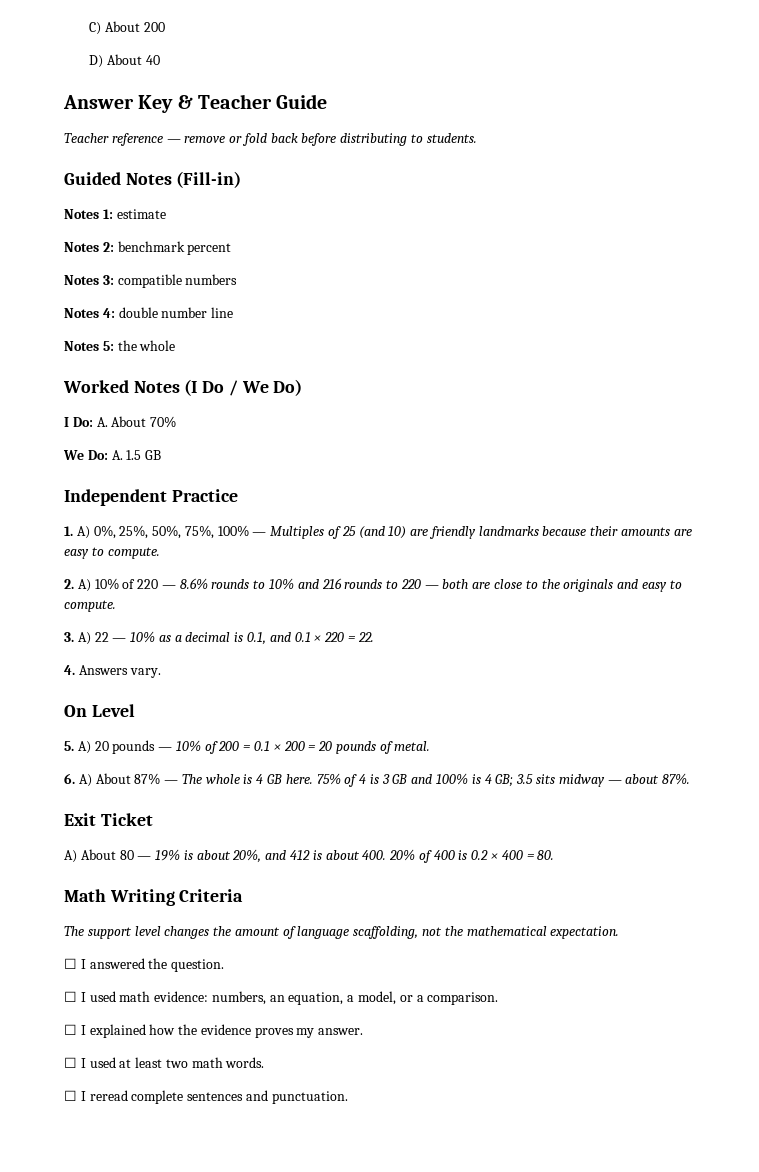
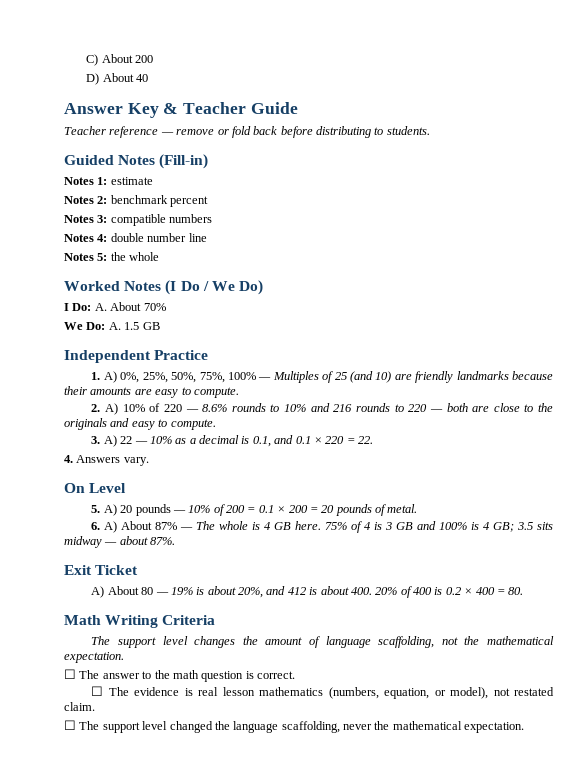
[80,958,225,972] [64,991,499,1005] [64,1024,364,1038] [64,1057,265,1068] [64,1090,348,1104] I answered the question. // ☐ I used math evidence: numbers, an equation, a model, or a comparison. // ☐ I explained how the evidence proves my answer. // ☐ I used at least two math words. // ☐ I reread complete sentences and punctuation. -> [79,670,295,682] [91,686,554,699] [64,702,95,711] [64,720,525,733] The answer to the math question is correct. // ☐ The evidence is real lesson mathematics (numbers, equation, or model), not restated claim. // ☐ The support level changed the language scaffolding, never the mathematical expectation.

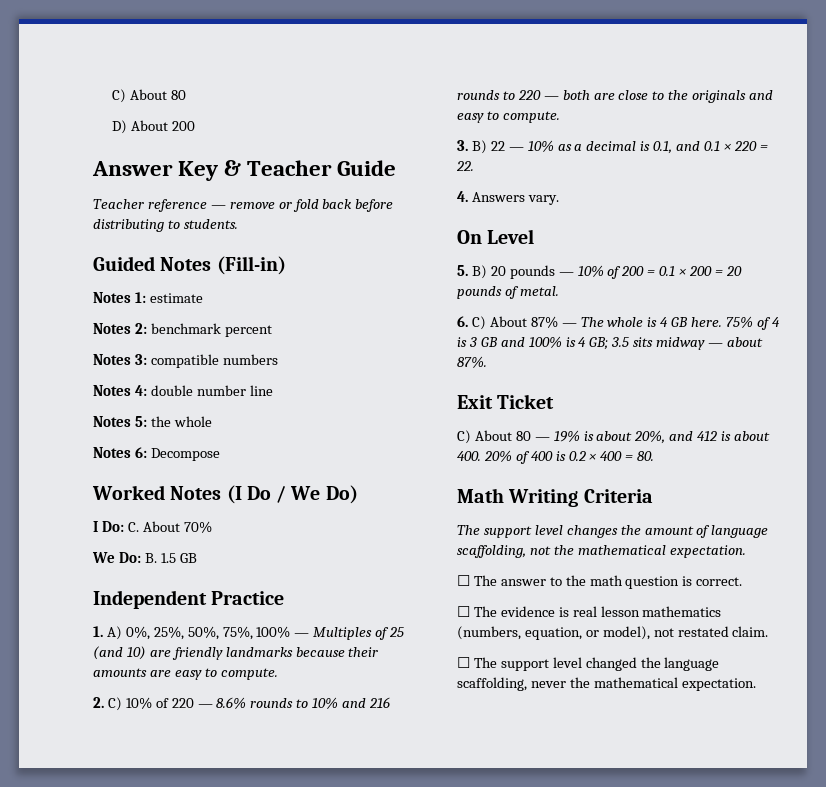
[86,54,153,66] C) About 200 -> [111,89,186,103] C) About 80
[135,74,148,82] 40 -> [171,121,195,131] 200
(160, 256) none -> [93,447,220,461] // Notes 6: Decompose
[94,303,107,311] A. -> [127,522,139,532] C.
[108,322,121,330] A. -> [144,553,157,563] B.
[105,403,119,415] A) -> [107,697,122,711] C)
[103,435,117,447] A) -> [471,140,487,154] B)
[103,504,117,516] A) -> [471,265,487,279] B)
[104,521,118,533] A) -> [471,316,486,330] C)
[91,586,105,598] A) -> [457,430,471,444] C)

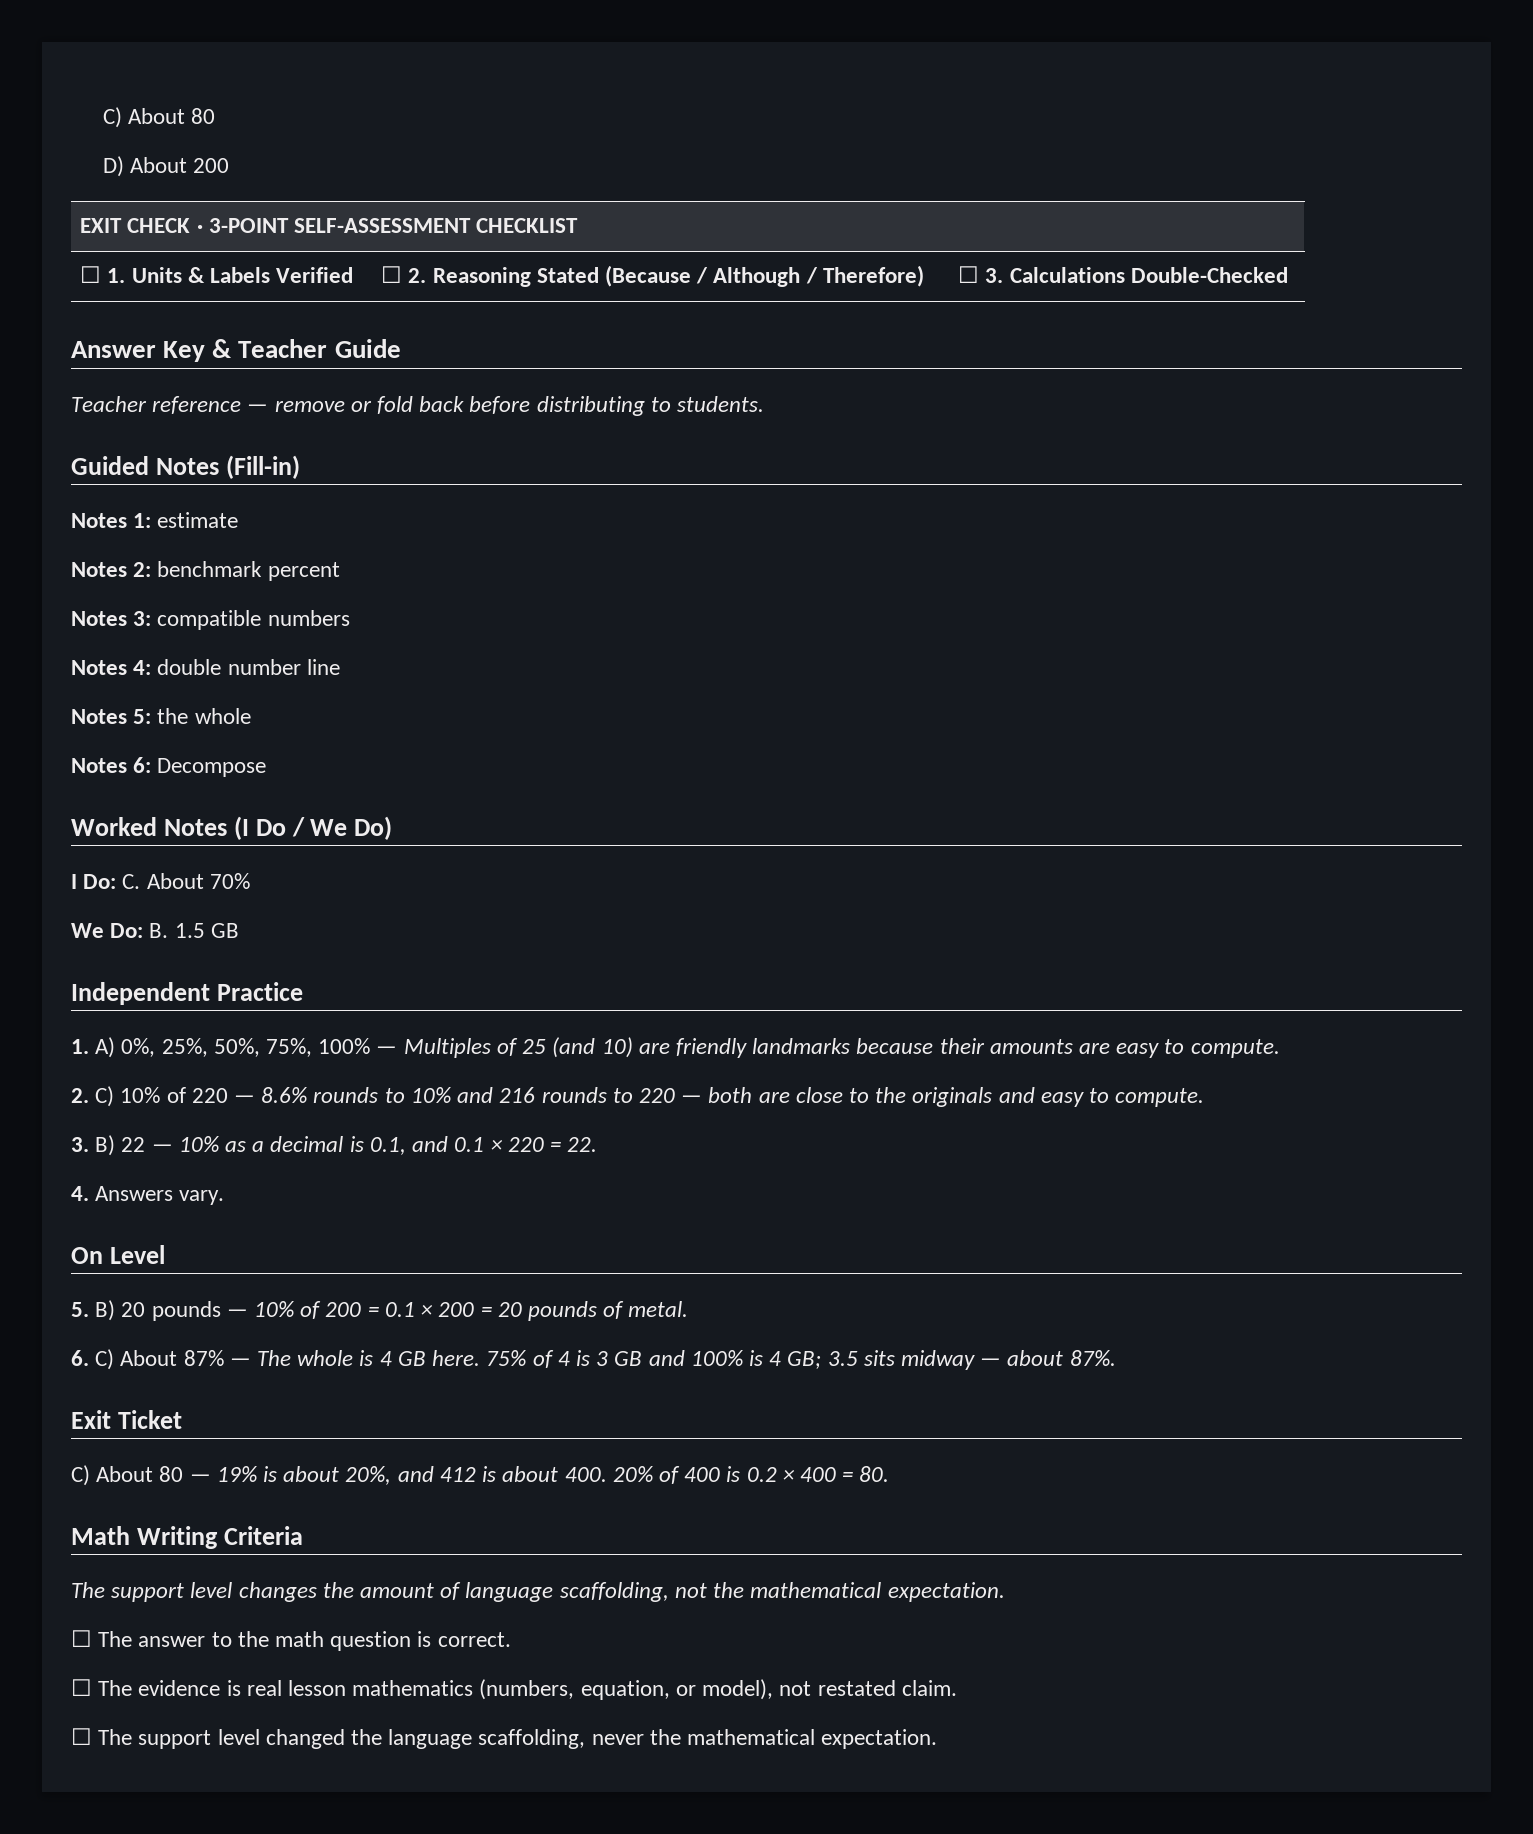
(195, 126) none -> [80,218,579,233] [80,266,354,283] [381,265,924,287] [958,266,1288,283] // EXIT CHECK · 3-POINT SELF-ASSESSMENT CHECKLIST // ☐ 1. Units & Labels Verified | ☐ 2. Reasoning Stated (Because / Although / Therefore) | ☐ 3. Calculations Double-Checked

